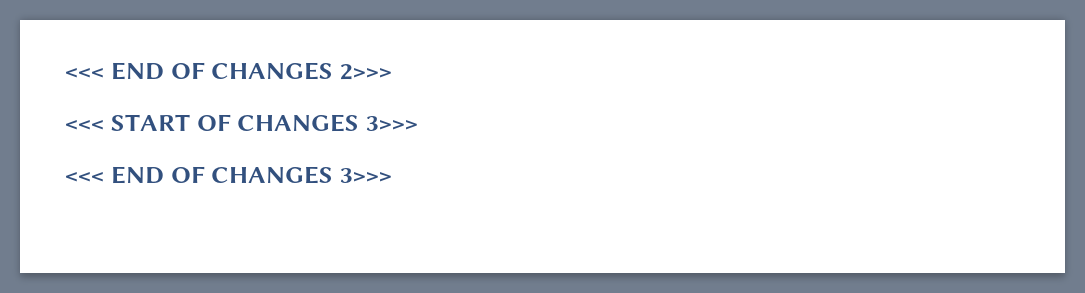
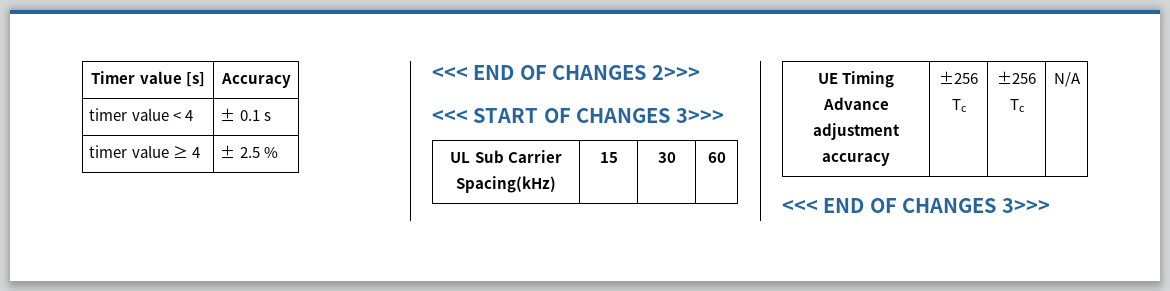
(65, 73) none -> [91,71,205,87] [220,73,291,88] [89,108,193,121] [220,108,271,122] [89,145,200,158] [220,145,278,159] Timer value [s] | Accuracy // timer value < 4 | ± 0.1 s // timer value ≥ 4 | ± 2.5 % //
(418, 123) none -> [450,150,562,163] [456,176,556,193] [599,152,618,163] [657,152,676,163] [707,152,726,163] [817,71,895,88] [822,97,889,110] [813,123,900,140] [822,153,890,166] [939,71,978,85] [951,99,967,112] [997,71,1036,85] [1009,99,1025,112] [1053,72,1081,87] // UL Sub Carrier Spacing(kHz) | 15 | 30 | 60 // UE Timing Advance adjustment accuracy | ±256 Tc | ±256 Tc | N/A

